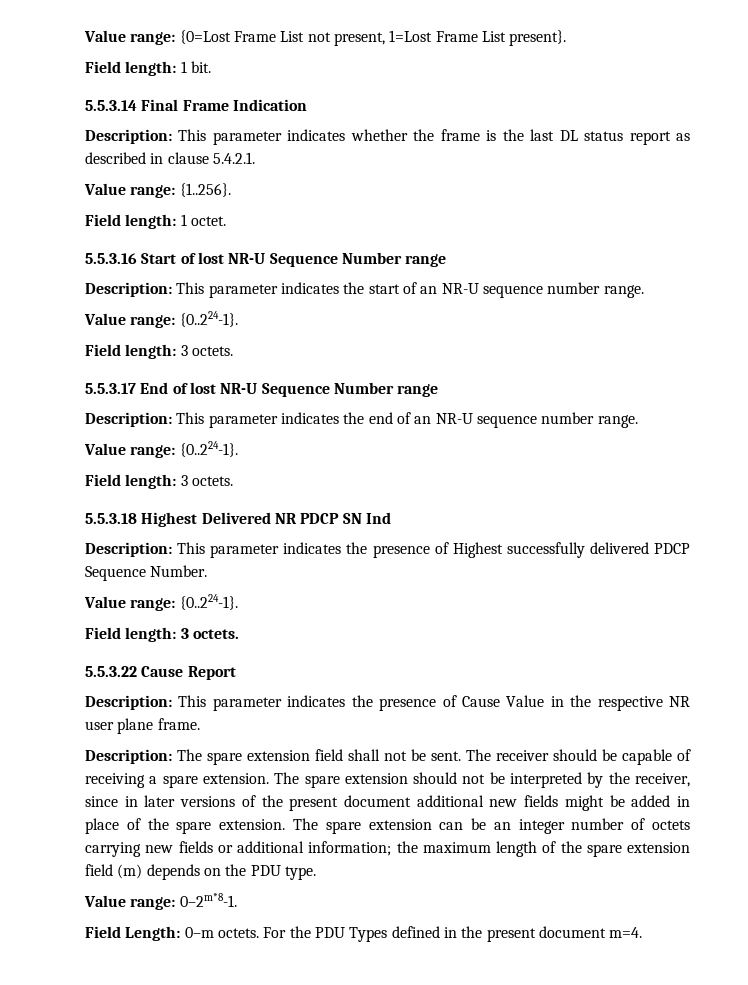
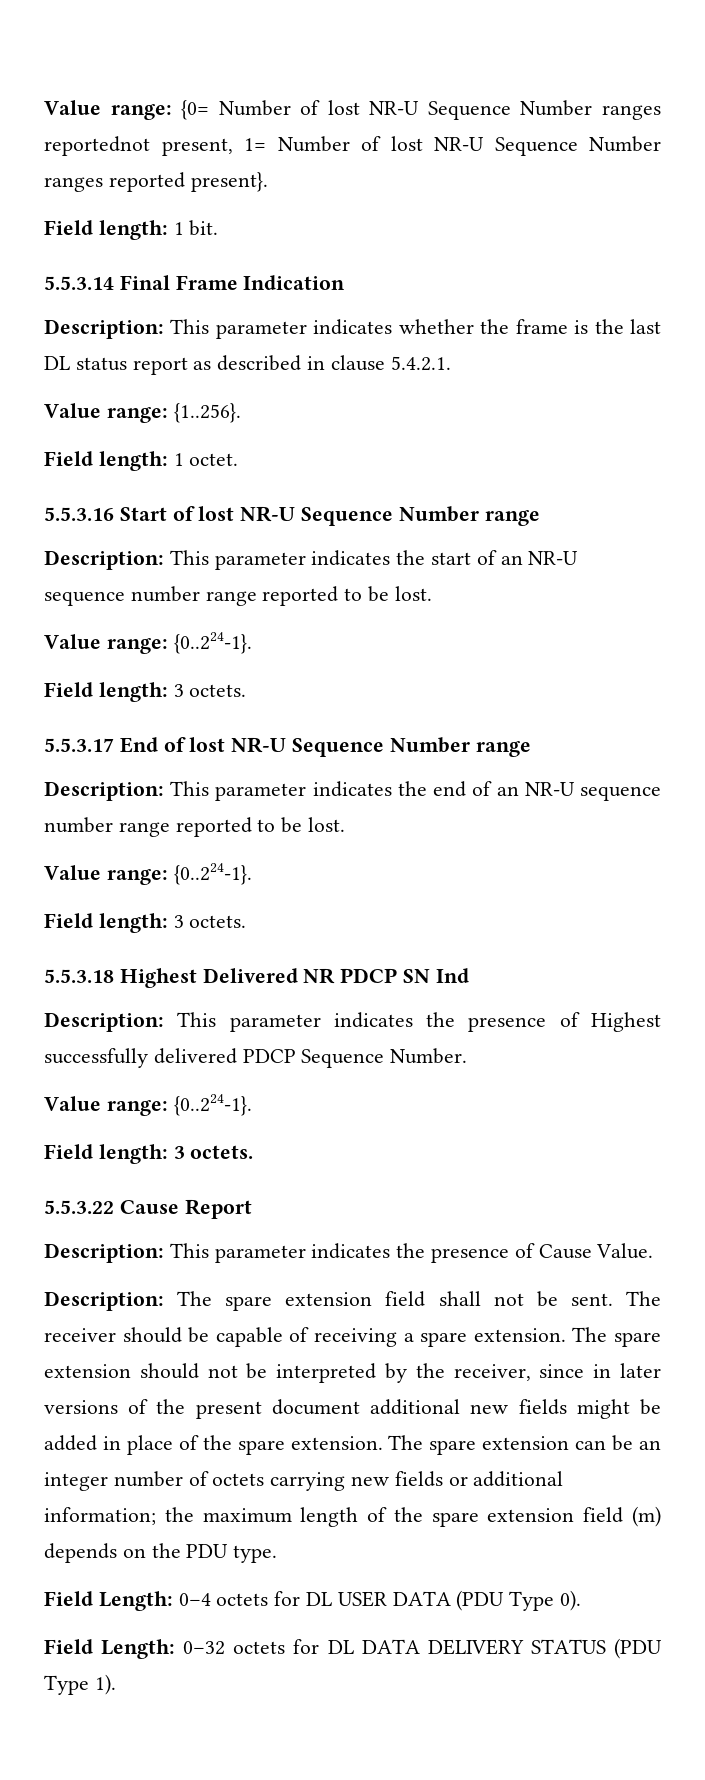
[84,30,506,46] Value range: {0=Lost Frame List not present, 1=Lost Frame List -> [44,100,661,120] [44,136,661,156] [44,172,185,192] Value range: {0= Number of lost NR-U Sequence Number ranges reportednot present, 1= Number of lost NR-U Sequence Number ranges reported
[603,285,644,298] range. -> [205,586,432,606] range reported to be lost.
[597,415,638,428] range. -> [118,817,346,837] range reported to be lost.
[506,695,691,711] [85,718,200,734] Value in the respective NR user plane frame. -> [596,1243,654,1259] Value.
[84,893,237,910] [85,926,643,942] Value range: 0–2m*8-1. // Field Length: 0–m octets. For the PDU Types defined in the present document m=4. -> [44,1590,582,1611] [44,1638,662,1659] [44,1674,116,1695] Field Length: 0–4 octets for DL USER DATA (PDU Type 0). // Field Length: 0–32 octets for DL DATA DELIVERY STATUS (PDU Type 1).

